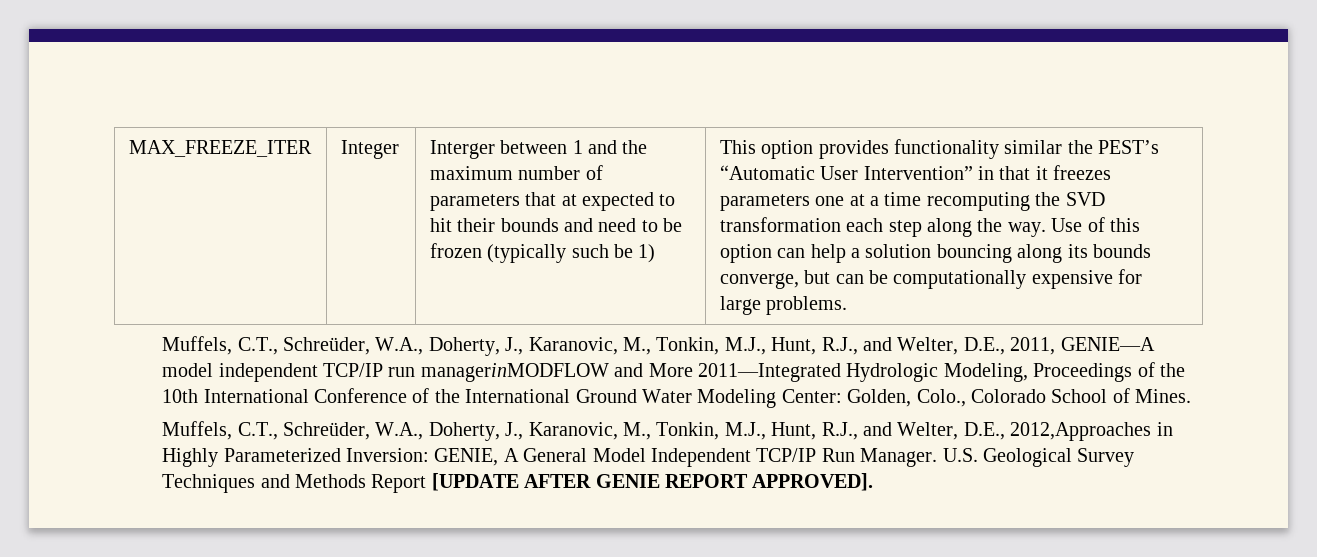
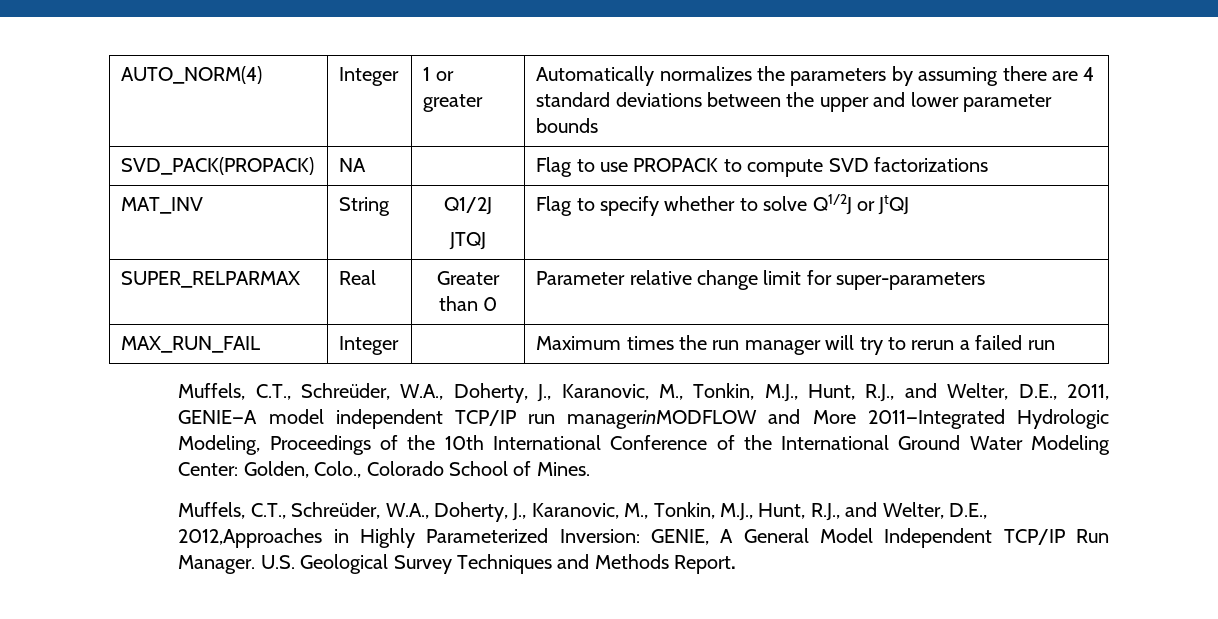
[128,140,312,157] [340,140,399,159] [429,140,648,159] [429,165,603,180] [429,192,676,211] [429,218,683,232] [429,243,656,263] [719,139,1160,159] [719,165,1112,180] [719,192,1105,211] [719,217,1140,237] [719,244,1151,263] [719,269,1143,289] [719,296,848,315] MAX_FREEZE_ITER | Integer | Interger between 1 and the maximum number of parameters that at expected to hit their bounds and need to be frozen (typically such be 1) | This option provides functionality similar the PEST’s “Automatic User Intervention” in that it freezes parameters one at a time recomputing the SVD transformation each step along the way. Use of this option can help a solution bouncing along its bounds converge, but can be computationally expensive for large problems. -> [121,66,263,84] [339,67,400,86] [423,67,454,81] [423,94,484,112] [536,66,1095,86] [536,92,1052,112] [536,118,599,133] [121,157,315,175] [339,158,367,172] [536,157,988,177] [121,197,204,214] [339,197,391,216] [444,197,492,215] [449,232,486,250] [536,194,910,216] [121,271,301,288] [339,270,377,285] [437,271,500,285] [438,296,498,311] [536,270,986,290] [121,336,261,353] [339,336,400,355] [536,335,1055,355] AUTO_NORM(4) | Integer | 1 or greater | Automatically normalizes the parameters by assuming there are 4 standard deviations between the upper and lower parameter bounds // SVD_PACK(PROPACK) | NA | | Flag to use PROPACK to compute SVD factorizations // MAT_INV | String | Q1/2J // JTQJ | Flag to specify whether to solve Q1/2J or JtQJ // SUPER_RELPARMAX | Real | Greater than 0 | Parameter relative change limit for super-parameters // MAX_RUN_FAIL | Integer | | Maximum times the run manager will try to rerun a failed run
[371,473,874,493] Report [UPDATE AFTER GENIE REPORT APPROVED]. -> [674,555,737,574] Report.

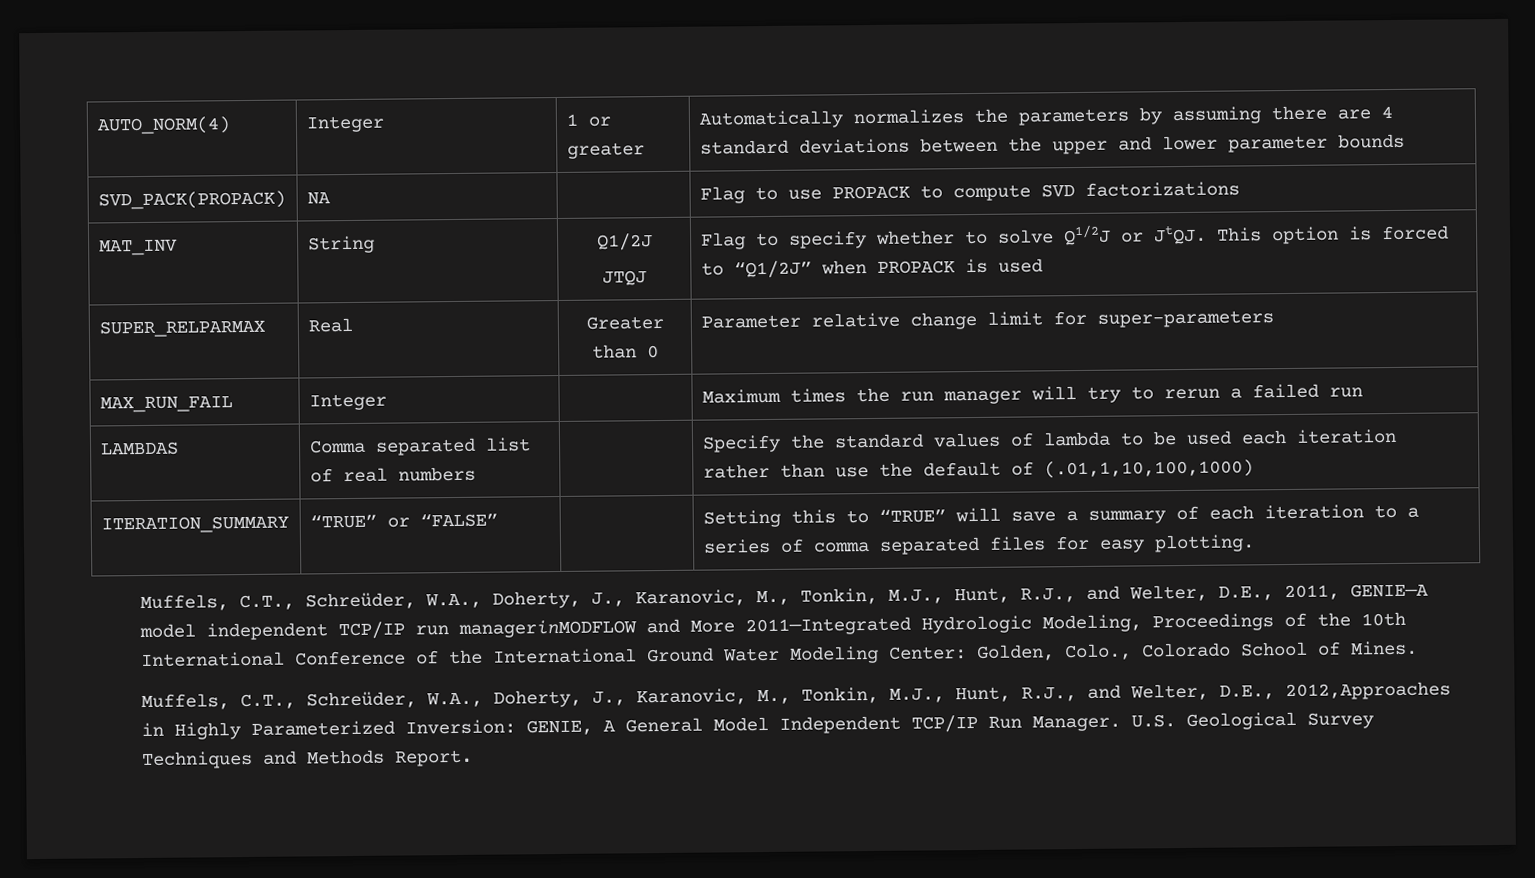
[878,195,910,215] JtQJ -> [1152,225,1449,245] [700,258,1043,279] JtQJ. This option is forced to “Q1/2J” when PROPACK is used
(1055, 345) none -> [100,441,179,456] [308,437,531,456] [309,466,476,483] [701,428,1397,453] [702,459,1254,479] [100,515,289,534] [309,512,498,529] [702,504,1419,528] [702,534,1255,555] // LAMBDAS | Comma separated list of real numbers | | Specify the standard values of lambda to be used each iteration rather than use the default of (.01,1,10,100,1000) // ITERATION_SUMMARY | “TRUE” or “FALSE” | | Setting this to “TRUE” will save a summary of each iteration to a series of comma separated files for easy plotting.

